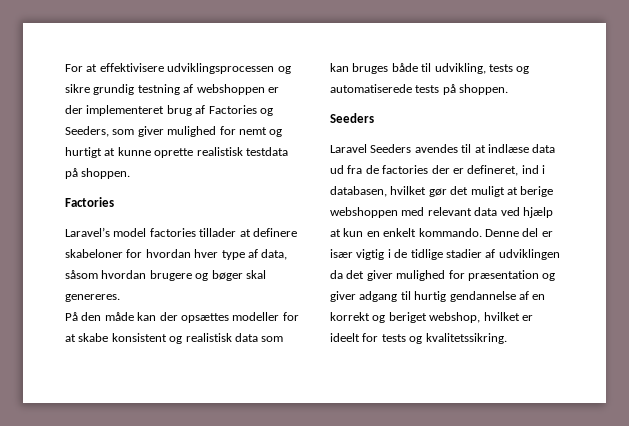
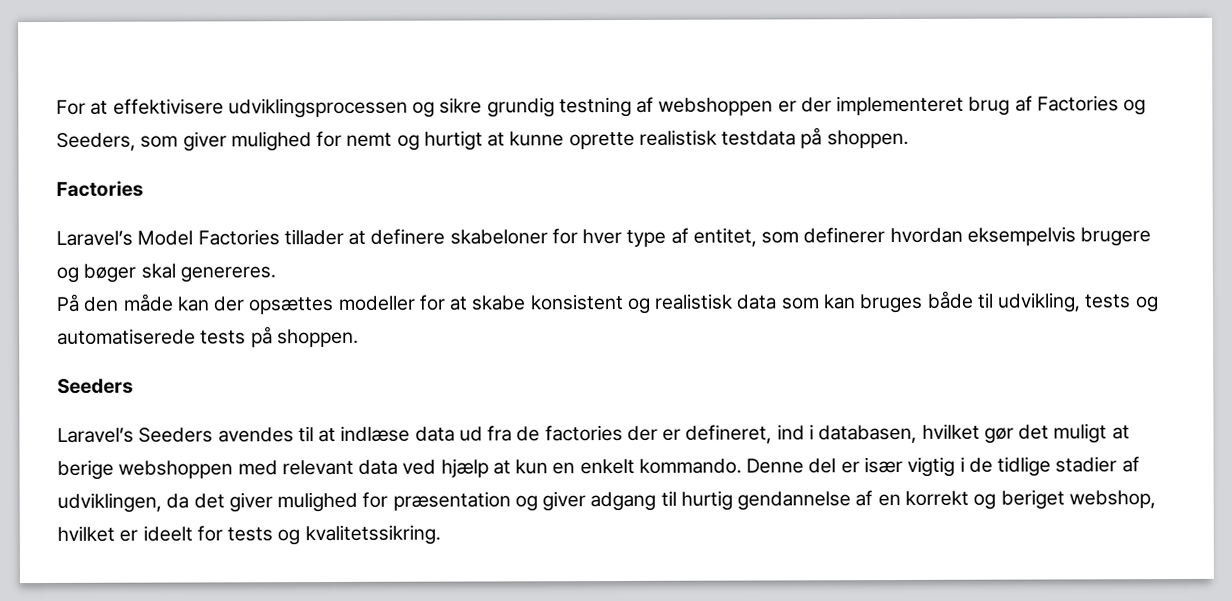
[113,228,196,237] model factories -> [137,229,280,246] Model Factories
[145,249,191,258] hvordan -> (578, 236) none
[261,249,288,260] [65,270,147,279] data, såsom hvordan -> [692,226,1076,247] entitet, som definerer hvordan eksempelvis
[330,144,367,153] Laravel -> [57,427,134,443] Laravel’s
[498,249,560,260] udviklingen -> [57,492,162,513] udviklingen,

